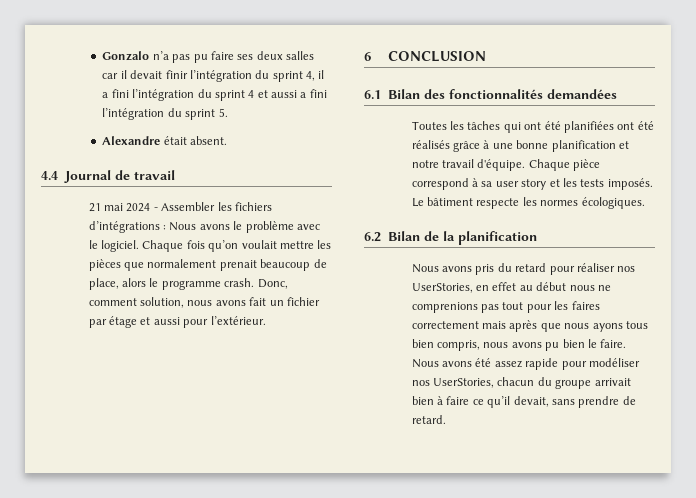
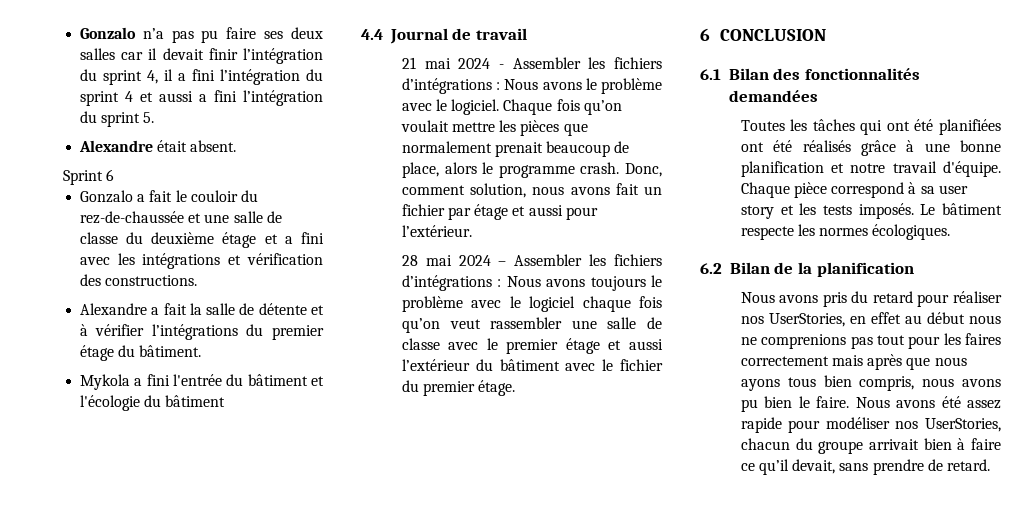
(228, 140) none -> [62,169,115,185] [79,190,258,203] [79,211,282,224] [79,232,324,248] [79,253,323,269] [79,274,198,286] [79,303,324,315] [79,324,324,340] [79,345,202,361] [79,374,325,390] [79,395,226,411] // Sprint 6 // Gonzalo a fait le couloir du rez-de-chaussée et une salle de classe du deuxième étage et a fini avec les intégrations et vérification des constructions. // Alexandre a fait la salle de détente et à vérifier l’intégrations du premier étage du bâtiment. // Mykola a fini l'entrée du bâtiment et l'écologie du bâtiment
(266, 320) none -> [401,254,662,266] [401,275,662,291] [401,296,662,312] [401,317,662,333] [401,338,663,354] [401,359,663,371] [401,380,516,396] // 28 mai 2024 – Assembler les fichiers d’intégrations : Nous avons toujours le problème avec le logiciel chaque fois qu’on veut rassembler une salle de classe avec le premier étage et aussi l’extérieur du bâtiment avec le fichier du premier étage.

